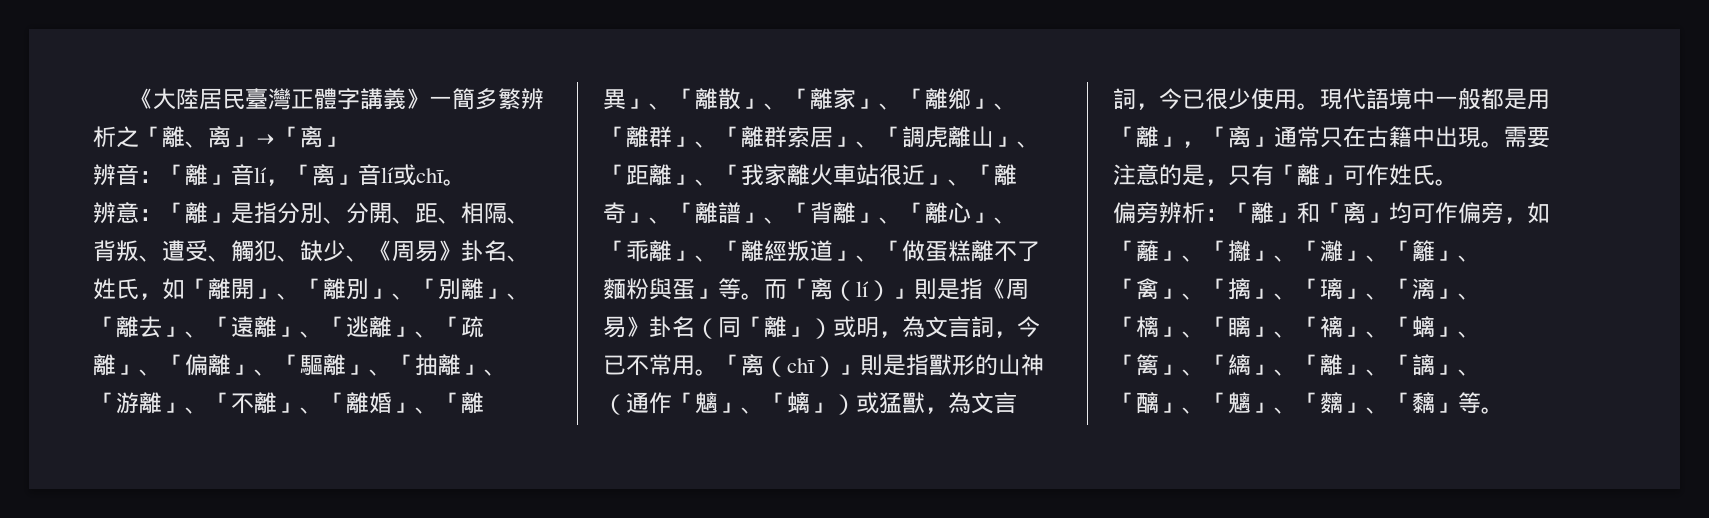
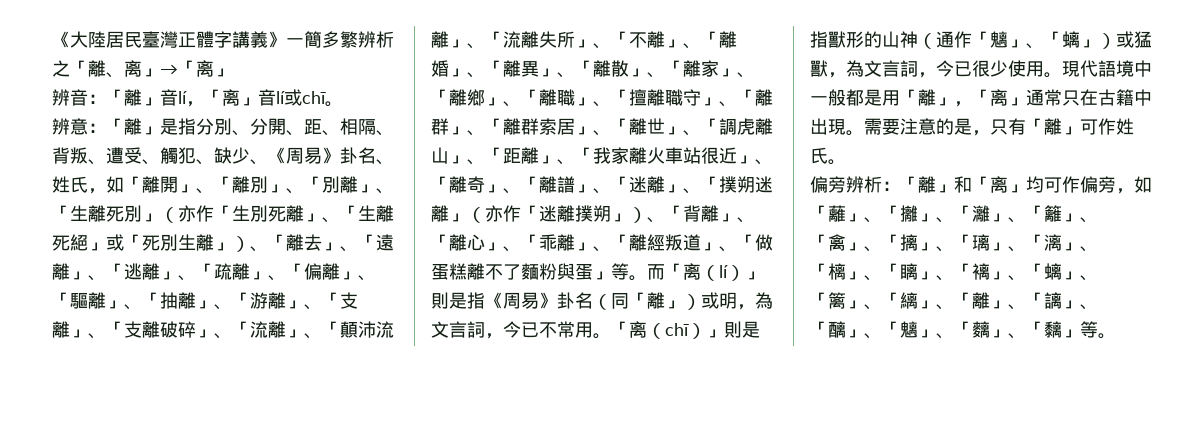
(116, 325) none -> [70,205,394,223] [52,234,286,252] 生離死別」（亦作「生別死離」、「生離死絕」或「死別生離」）、「
(231, 401) none -> [340,292,358,309] [52,321,394,339] [431,31,629,49] 支離」、「支離破碎」、「流離」、「顛沛流離」、「流離失所」、「
(649, 137) none -> [557,89,773,107] 職」、「擅離職守」、「離
(902, 135) none -> [629,118,719,136] 離世」、「
(810, 211) none -> [629,176,773,194] [431,205,683,223] 迷離」、「撲朔迷離」（亦作「迷離撲朔」）、「

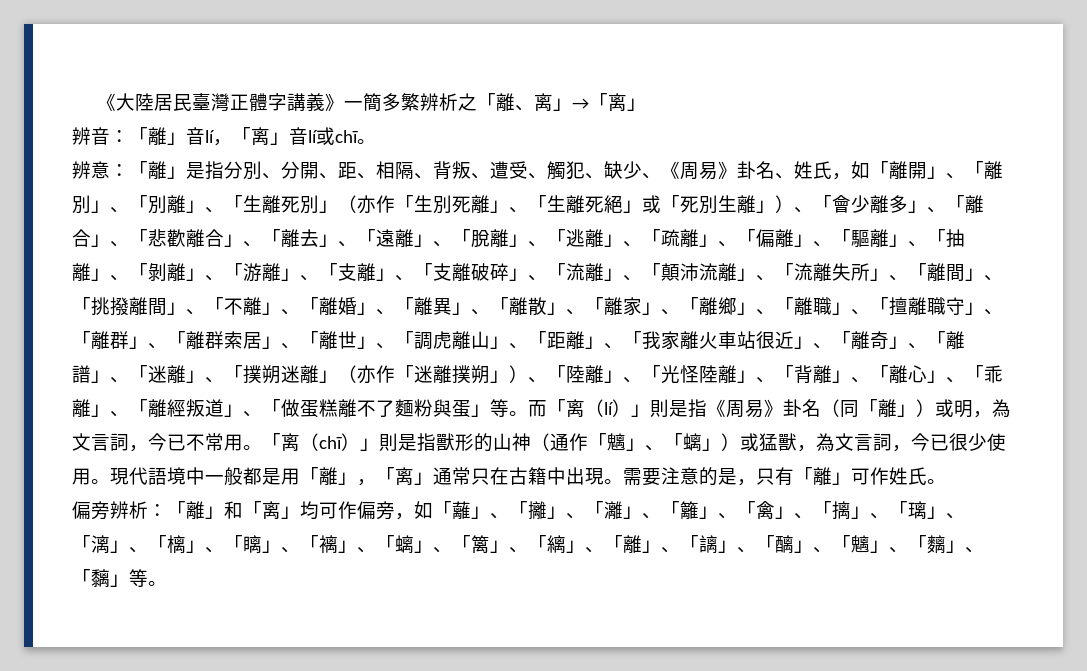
(286, 241) none -> [832,195,984,213] [72,229,281,247] 會少離多」、「離合」、「悲歡離合」、「
(124, 270) none -> [471,229,566,248] 脫離」、「
(250, 299) none -> [148,263,243,282] 剝離」、「
(629, 38) none -> [927,263,1003,282] [72,297,224,316] 離間」、「挑撥離間」、「
(683, 212) none -> [566,365,794,384] 陸離」、「光怪陸離」、「

